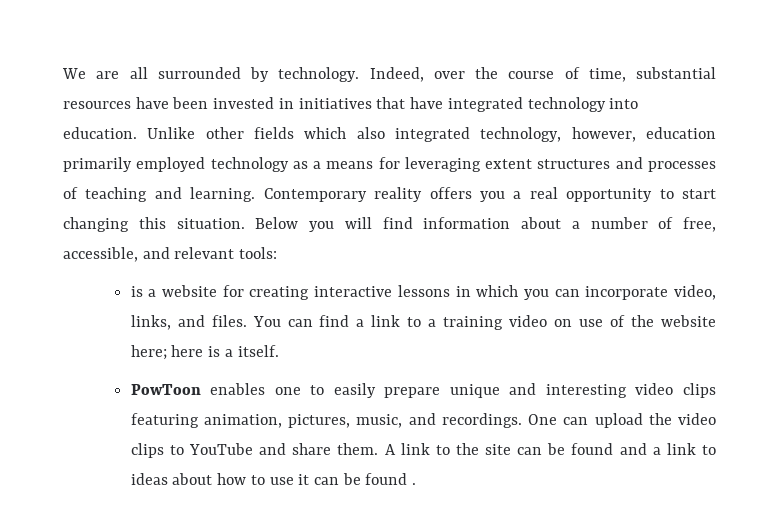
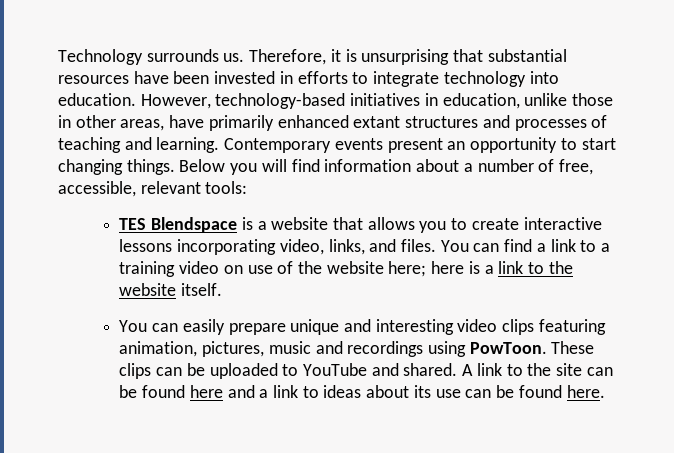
[62,67,626,82] We are all surrounded by technology. Indeed, over the course of time, -> [58,49,484,65] Technology surrounds us. Therefore, it is unsurprising that
[298,97,639,112] [63,127,716,142] [63,157,533,172] initiatives that have integrated technology into education. Unlike other fields which also integrated technology, however, education primarily employed technology as a means for leveraging extent -> [297,71,559,87] [58,93,614,109] [58,115,401,131] efforts to integrate technology into education. However, technology-based initiatives in education, unlike those in other areas, have primarily enhanced extant
[374,187,558,202] reality offers you a real -> [334,138,466,153] events present an
[138,217,245,229] this situation. -> [126,159,175,175] things.
[142,247,170,259] and -> (136, 189) none
(278, 253) none -> [119,217,238,233] TES Blendspace
[222,285,669,300] for creating interactive lessons in which you can incorporate -> [332,217,602,233] [119,239,277,255] that allows you to create interactive lessons incorporating
[237,345,279,357] [130,383,325,395] itself. // PowToon enables one to -> [498,261,573,274] [119,283,223,296] [119,320,179,332] link to the website itself. // You can
[356,413,716,428] [130,443,164,458] music, and recordings. One can upload the video clips -> [268,341,595,357] [119,363,278,379] music and recordings using PowToon. These clips can be uploaded
[292,443,379,455] share them. -> [403,363,458,376] shared.
(614, 449) none -> [189,385,223,398] here
[217,473,417,485] how to use it can be found . -> [413,385,605,398] its use can be found here.

